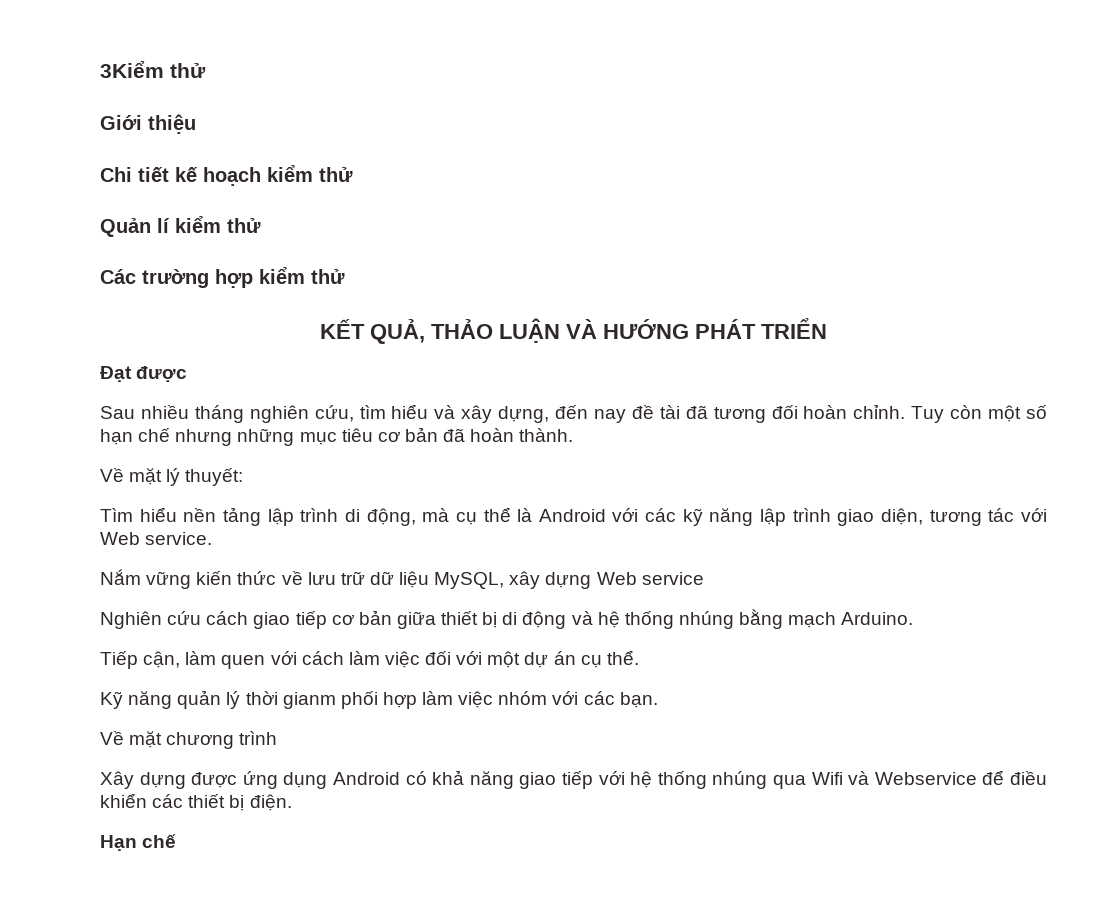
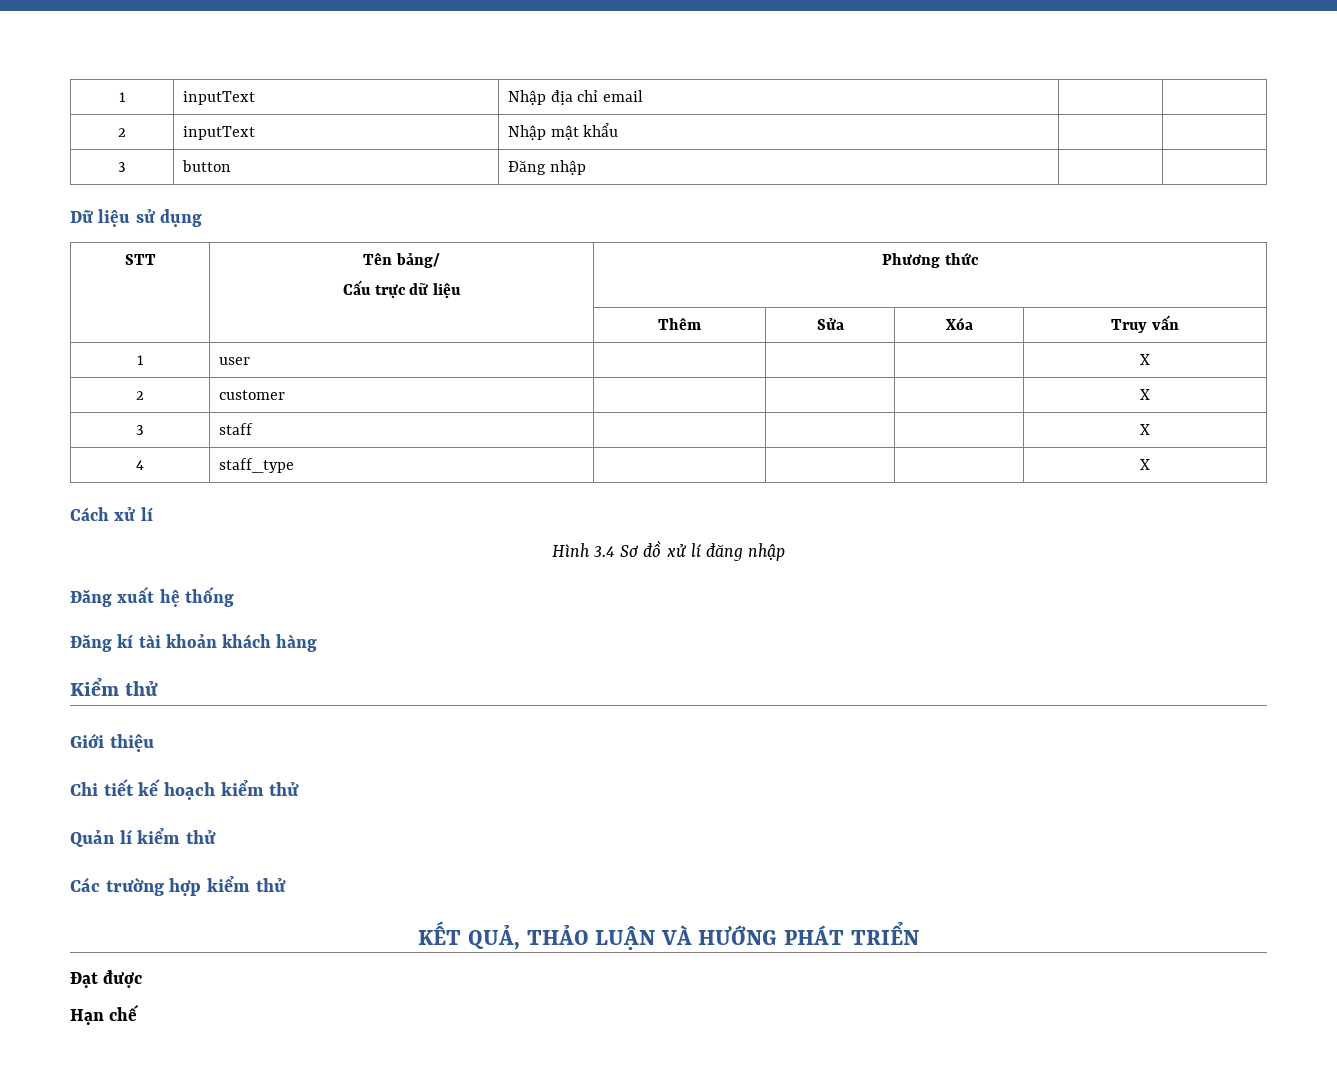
[100,61,164,78] 3Kiểm -> [118,92,126,102] [182,91,255,105] [507,90,644,105] [118,128,126,137] [182,126,255,140] [507,123,619,140] [118,162,126,172] [181,160,231,172] [507,160,586,175] [70,209,202,227] [124,254,156,265] [363,253,440,268] [342,280,462,298] [882,252,978,268] [658,318,701,330] [816,318,844,330] [944,317,973,330] [1111,315,1179,333] [136,355,144,365] [218,357,250,365] [1140,354,1150,365] [136,391,144,400] [218,390,285,400] [1140,389,1150,400] [136,425,144,435] [218,423,253,435] [1140,424,1150,435] [136,460,144,470] [218,458,294,473] [1140,459,1150,470] [70,507,153,521] [551,540,786,561] [70,587,234,607] [70,634,318,652] [70,677,119,696] 1 | inputText | Nhập địa chỉ email | | // 2 | inputText | Nhập mật khẩu | | // 3 | button | Đăng nhập | | // Dữ liệu sử dụng // STT | Tên bảng/ // Cấu trực dữ liệu | Phương thức // | | Thêm | Sửa | Xóa | Truy vấn // 1 | user | | | | X // 2 | customer | | | | X // 3 | staff | | | | X // 4 | staff_type | | | | X // Cách xử lí // Hình 3.4 Sơ đồ xử lí đăng nhập // Đăng xuất hệ thống // Đăng kí tài khoản khách hàng // Kiểm
[100,404,1047,423] [100,427,574,446] [100,468,244,486] [100,507,1048,526] [100,532,213,545] [100,569,704,589] [100,609,914,629] [100,650,639,669] [100,690,658,709] [100,731,278,749] [100,770,1048,789] [100,793,292,811] // Sau nhiều tháng nghiên cứu, tìm hiểu và xây dựng, đến nay đề tài đã tương đối hoàn chỉnh. Tuy còn một số hạn chế nhưng những mục tiêu cơ bản đã hoàn thành. // Về mặt lý thuyết: // Tìm hiểu nền tảng lập trình di động, mà cụ thể là Android với các kỹ năng lập trình giao diện, tương tác với Web service. // Nắm vững kiến thức về lưu trữ dữ liệu MySQL, xây dựng Web service // Nghiên cứu cách giao tiếp cơ bản giữa thiết bị di động và hệ thống nhúng bằng mạch Arduino. // Tiếp cận, làm quen với cách làm việc đối với một dự án cụ thể. // Kỹ năng quản lý thời gianm phối hợp làm việc nhóm với các bạn. // Về mặt chương trình // Xây dựng được ứng dụng Android có khả năng giao tiếp với hệ thống nhúng qua Wifi và Webservice để điều khiển các thiết bị điện. -> (143, 979) none

